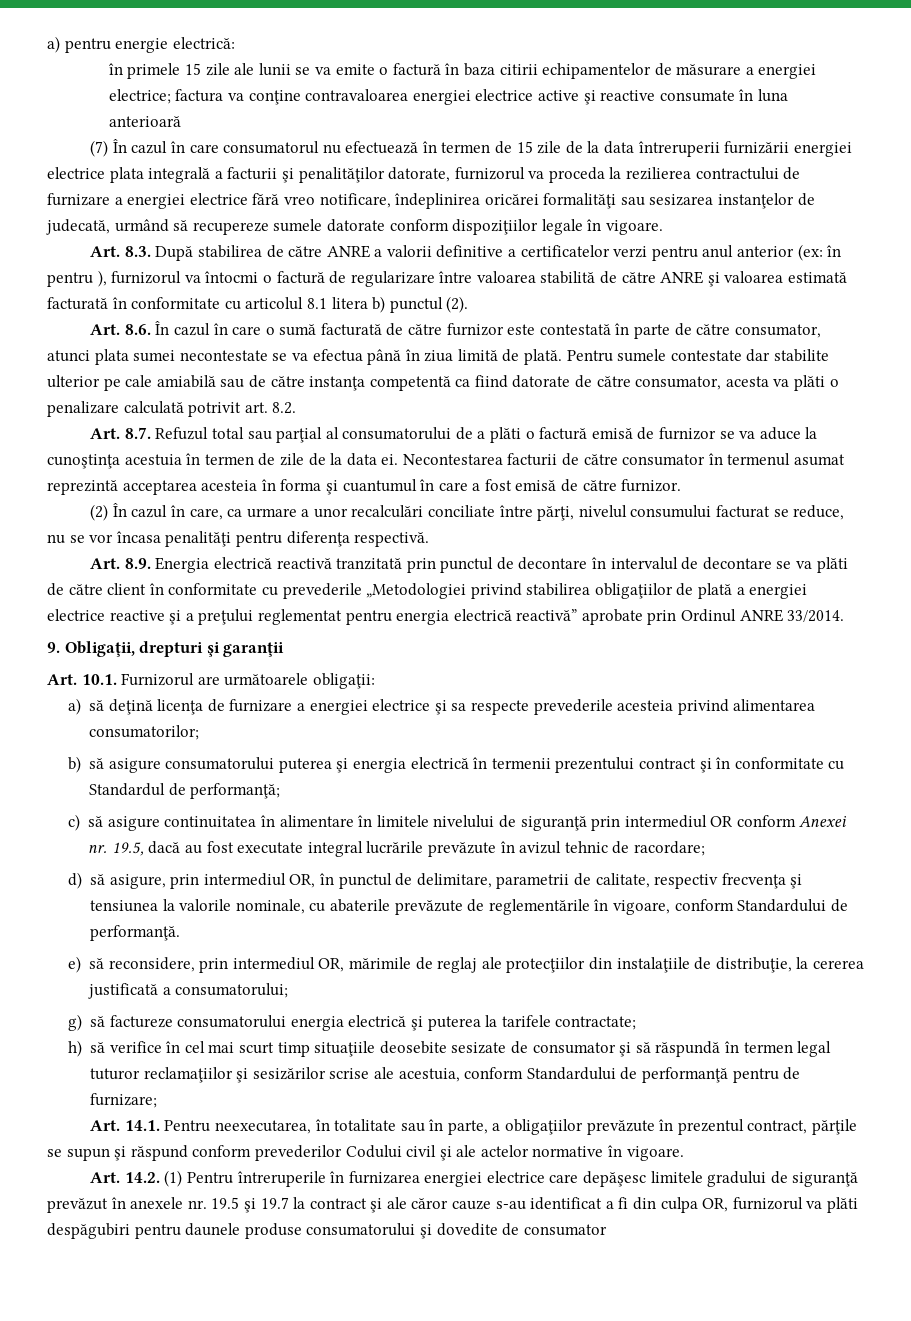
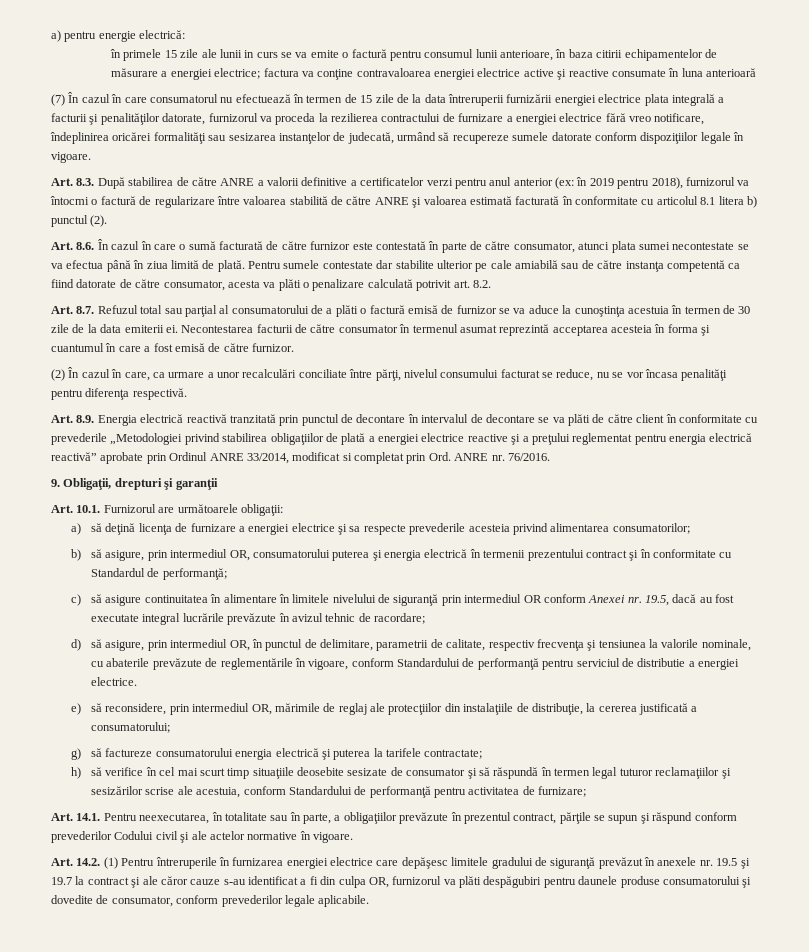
(291, 69) none -> [244,50,278,58] in curs
(441, 69) none -> [389,49,554,61] pentru consumul lunii anterioare,
[47,270,107,287] pentru ), -> [589,177,683,189] 2019 pentru 2018),
[279,453,377,466] zile de la data -> [738,306,751,314] [51,324,164,333] 30 zile de la data emiterii
[787,610,845,622] 33/2014. -> [246,452,550,464] 33/2014, modificat si completat prin Ord. ANRE nr. 76/2016.
[108,758,161,773] asigure -> [105,549,250,561] asigure, prin intermediul OR,
[90,925,181,941] performanţă. -> [477,658,740,670] [91,677,138,686] performanţă pentru serviciul de distributie a energiei electrice.
(779, 1075) none -> [468,787,520,795] activitatea
[523,1224,607,1236] consumator -> [111,895,370,907] consumator, conform prevederilor legale aplicabile.

